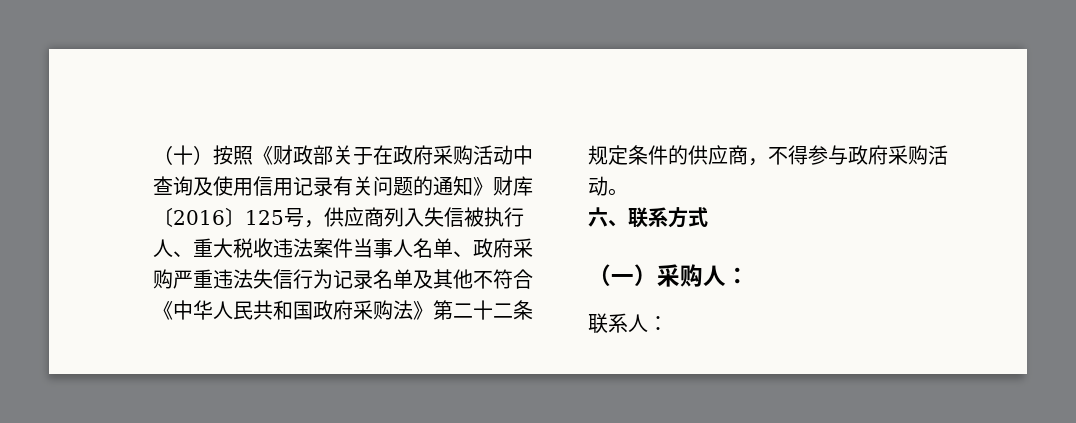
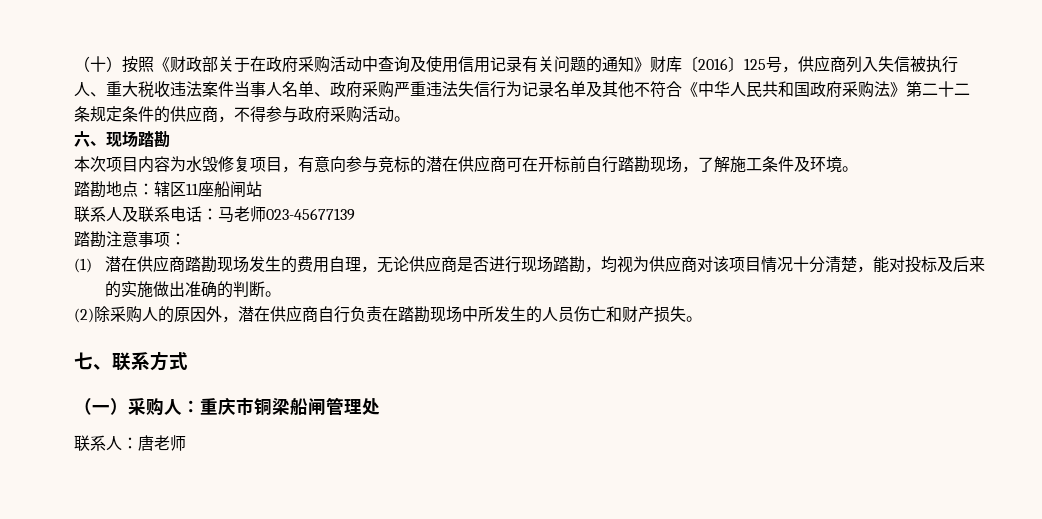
(628, 223) none -> [106,131,170,148] [74,155,858,173] [74,181,262,198] [74,206,355,223] [74,231,186,248] [74,255,985,273] [104,281,281,298] [74,305,702,323] [74,352,112,370] 现场踏勘 // 本次项目内容为水毁修复项目，有意向参与竞标的潜在供应商可在开标前自行踏勘现场，了解施工条件及环境。 // 踏勘地点：辖区11座船闸站 // 联系人及联系电话：马老师023-45677139 // 踏勘注意事项： // (1)潜在供应商踏勘现场发生的费用自理，无论供应商是否进行现场踏勘，均视为供应商对该项目情况十分清楚，能对投标及后来的实施做出准确的判断。 // (2)除采购人的原因外，潜在供应商自行负责在踏勘现场中所发生的人员伤亡和财产损失。 // 七、
(749, 275) none -> [200,397,380,416] 重庆市铜梁船闸管理处
(668, 323) none -> [138,435,186,451] 唐老师

